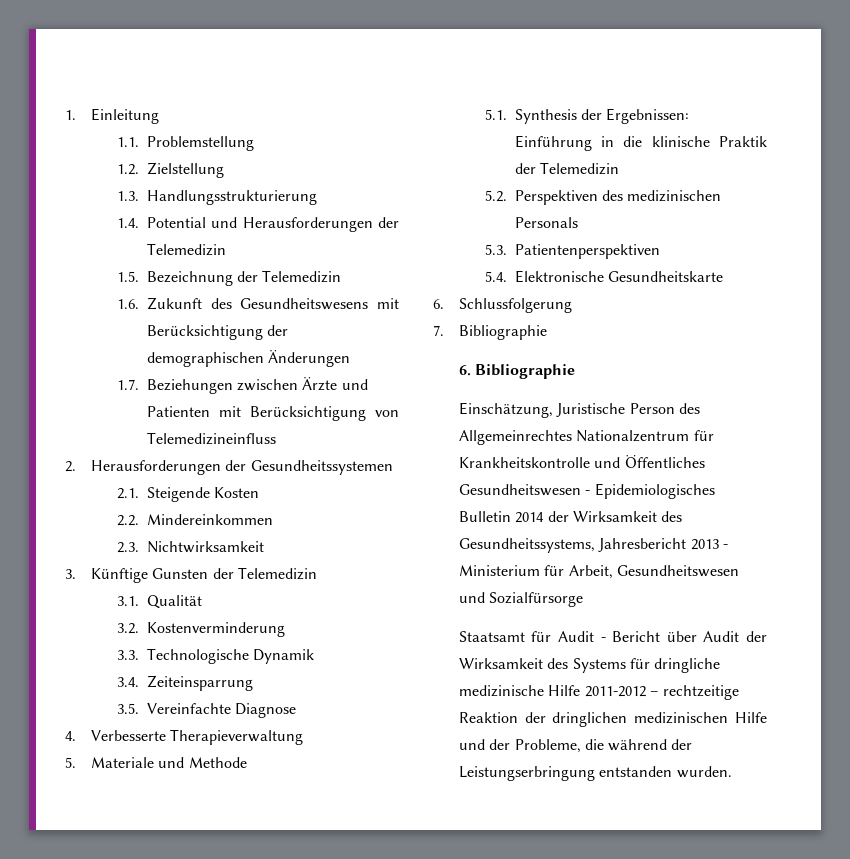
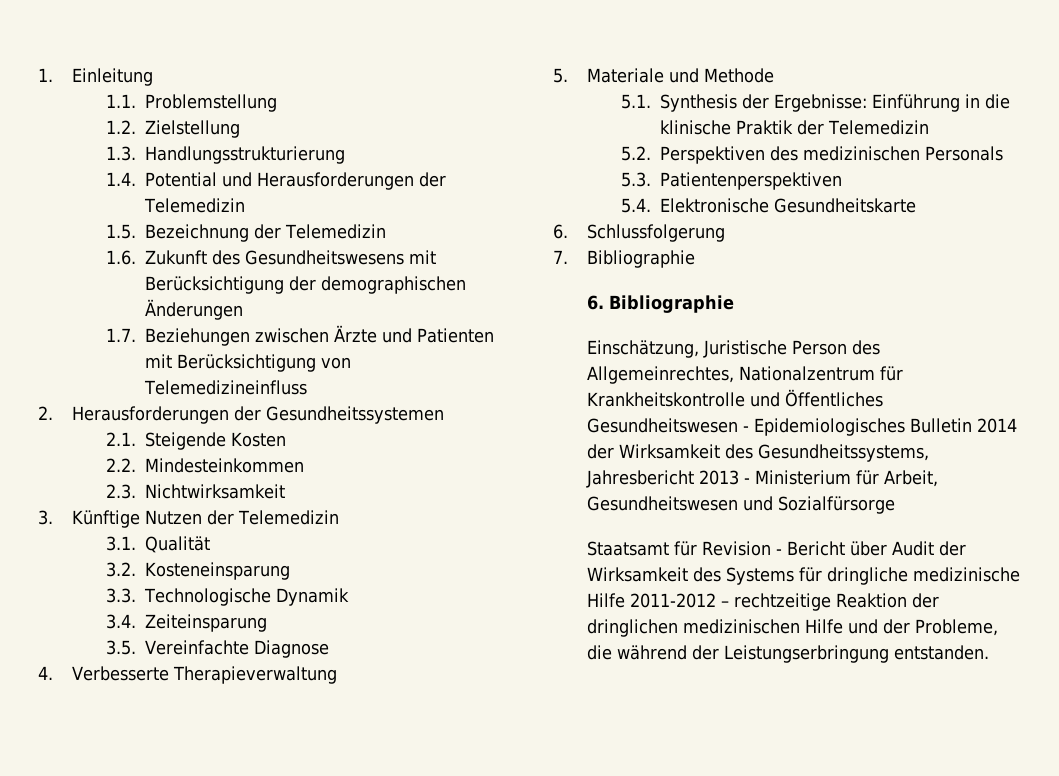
[146,514,273,525] Mindereinkommen -> [144,458,304,473] Mindesteinkommen
[152,568,209,579] Gunsten -> [144,510,202,525] Nutzen
[146,622,285,637] Kostenverminderung -> [144,562,290,580] Kosteneinsparung
[146,675,253,691] Zeiteinsparrung -> [144,614,267,632] Zeiteinsparung
[606,108,690,124] Ergebnissen: -> [773,94,867,112] Ergebnisse:
[458,430,572,445] Allgemeinrechtes -> [586,366,734,384] Allgemeinrechtes,
[558,631,595,642] Audit -> [701,541,771,556] Revision
[599,766,732,778] entstanden wurden. -> [893,645,989,660] entstanden.

